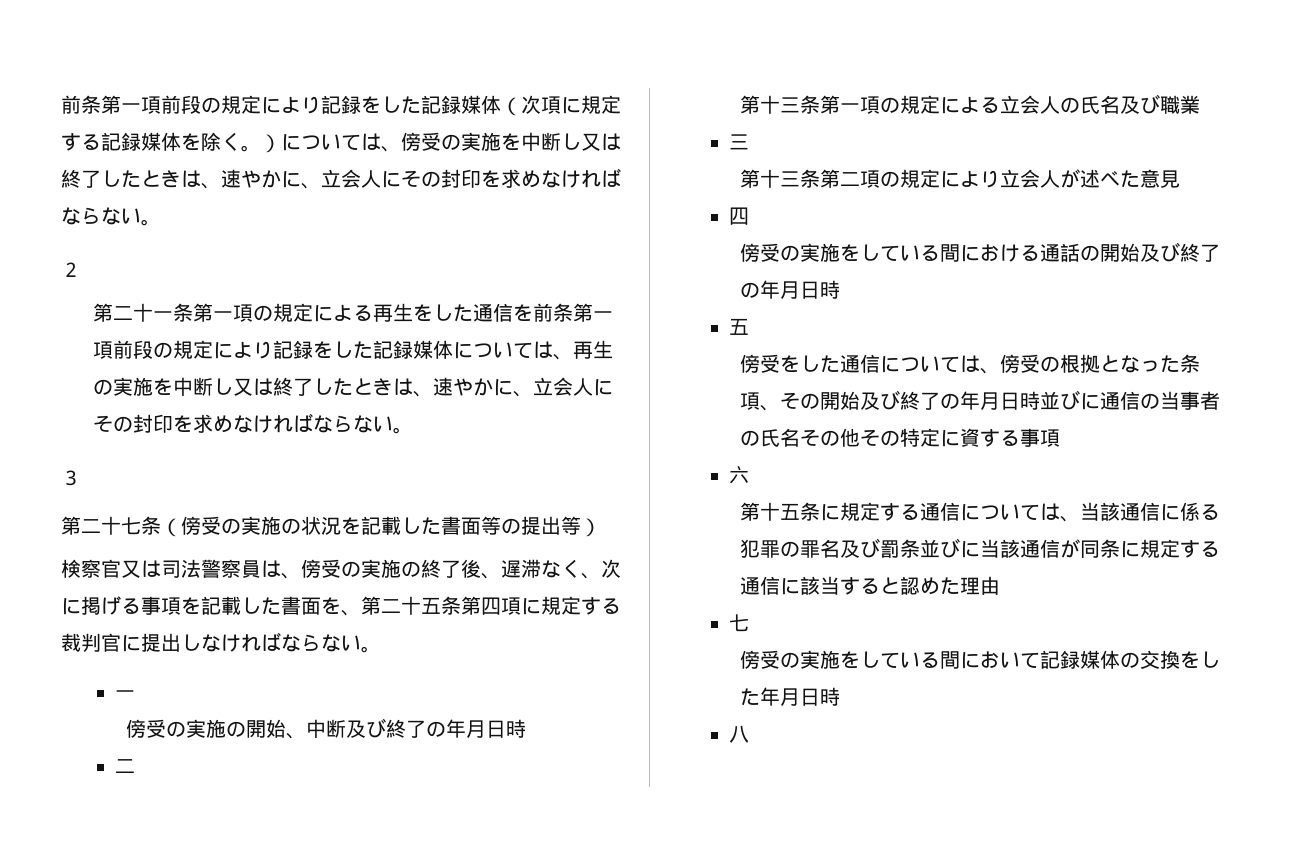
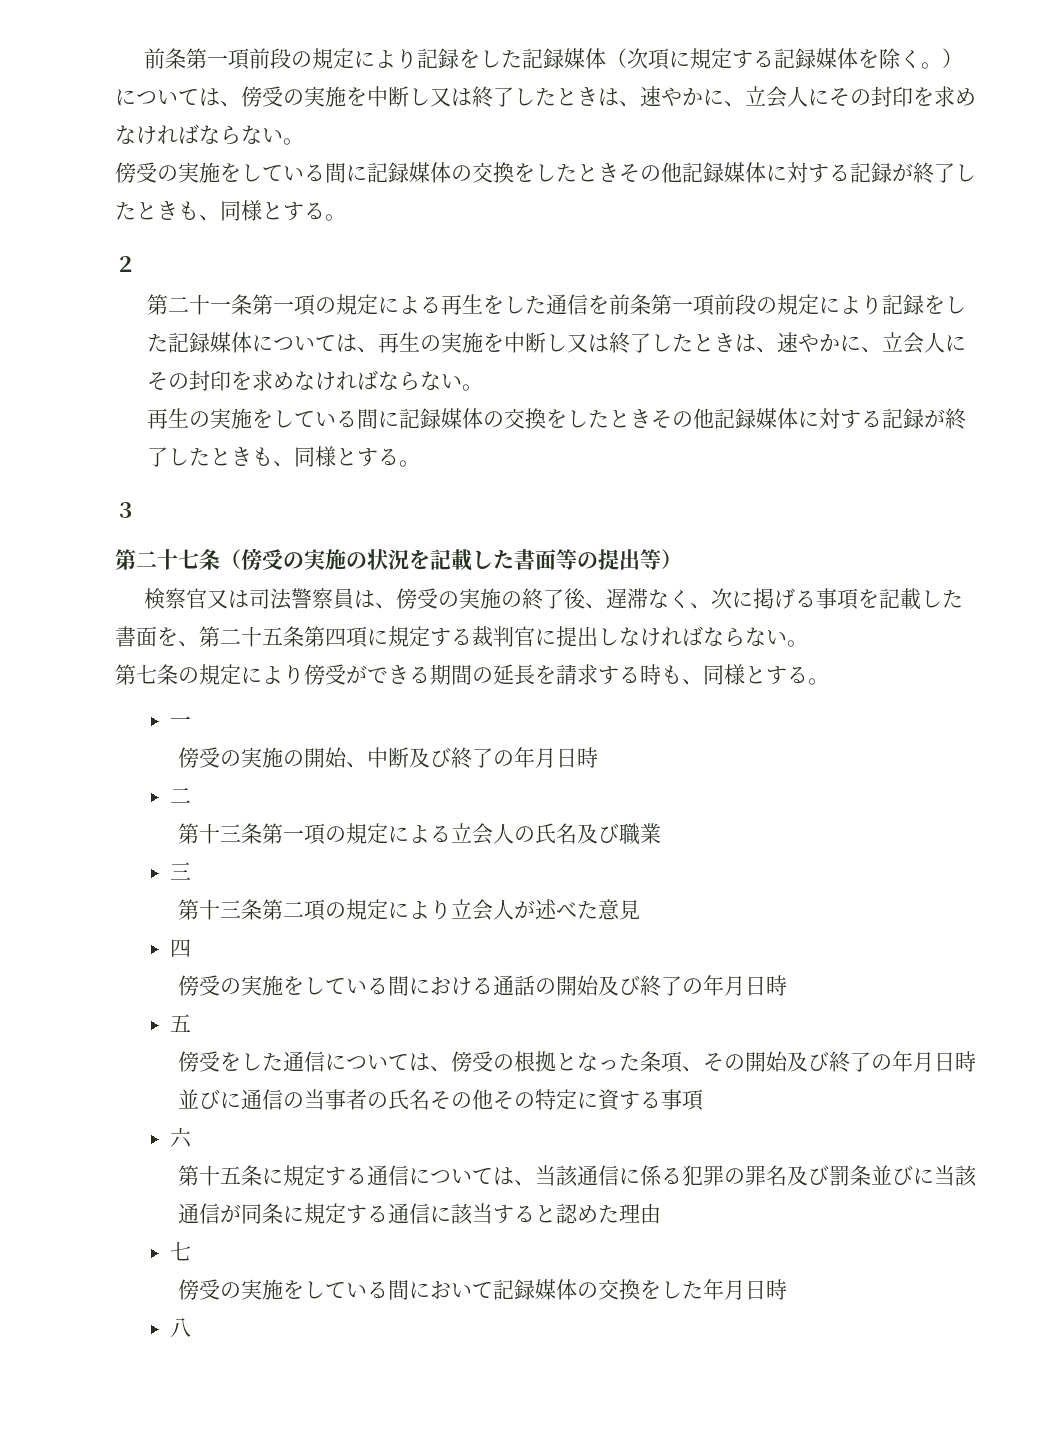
(161, 222) none -> [115,162,976,184] [115,200,346,221] // 傍受の実施をしている間に記録媒体の交換をしたときその他記録媒体に対する記録が終了したときも、同様とする。
(414, 430) none -> [146,408,966,430] [146,446,420,467] // 再生の実施をしている間に記録媒体の交換をしたときその他記録媒体に対する記録が終了したときも、同様とする。
(381, 649) none -> [115,664,829,685] // 第七条の規定により傍受ができる期間の延長を請求する時も、同様とする。

